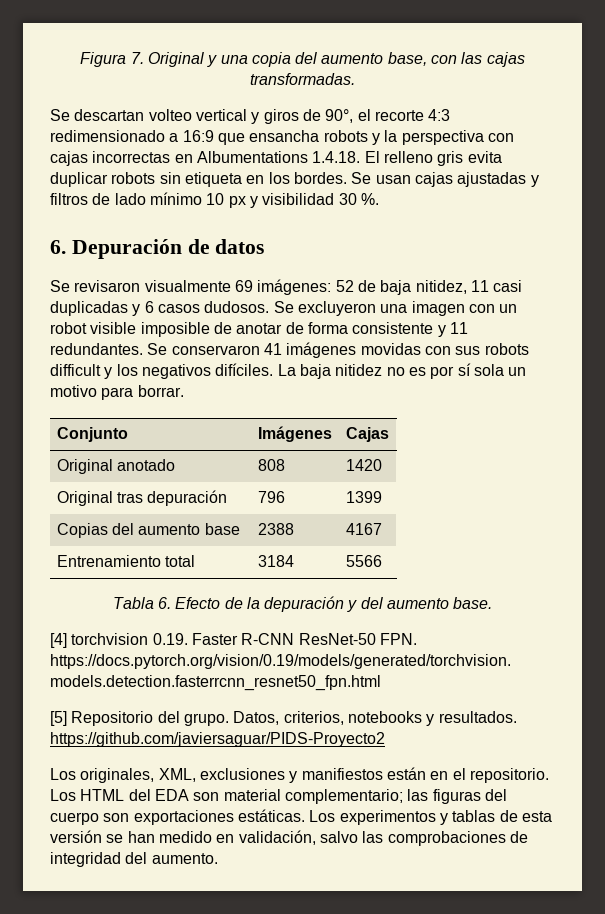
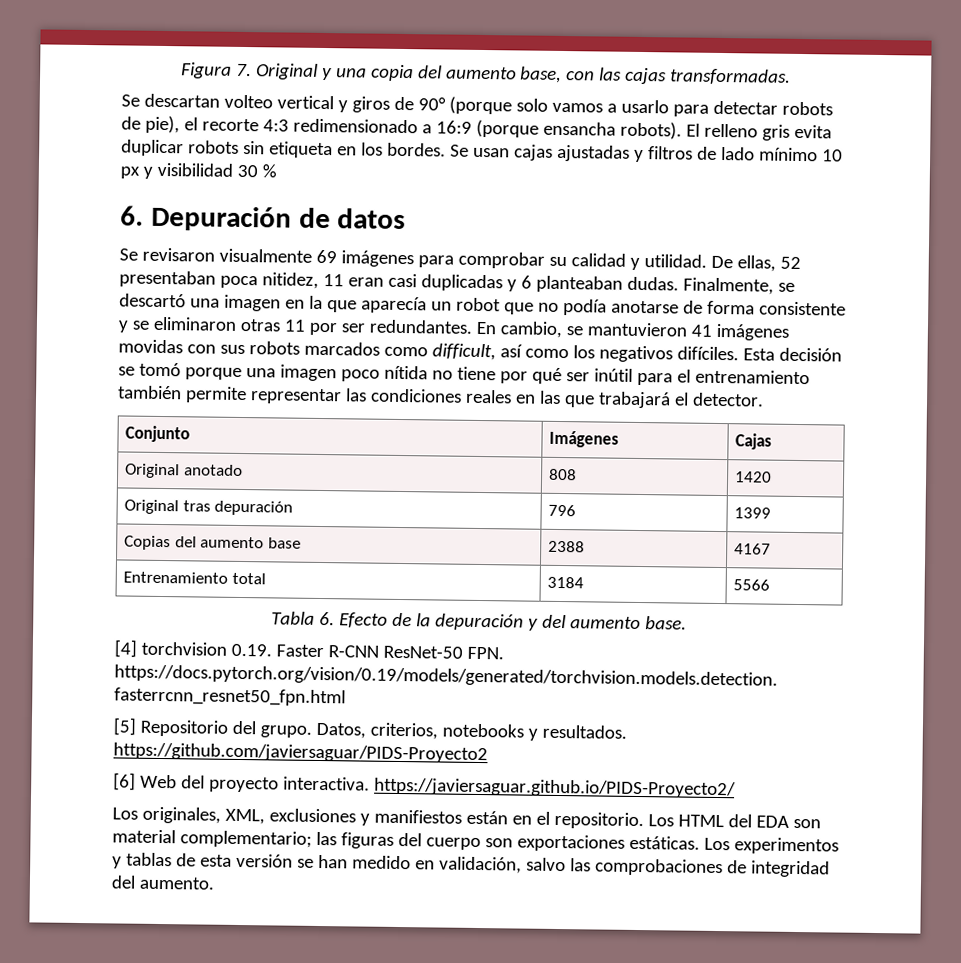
[325,109,354,123] 90°, -> [417,96,833,117] [121,115,180,134] 90° (porque solo vamos a usarlo para detectar robots de pie),
[217,130,514,145] [50,151,361,166] que ensancha robots y la perspectiva con cajas incorrectas en Albumentations 1.4.18. -> [475,119,682,140] (porque ensancha robots).
[360,193,379,205] %. -> [261,164,277,178] %
[257,279,412,295] imágenes: 52 de baja -> [340,250,801,272] [119,270,258,289] imágenes para comprobar su calidad y utilidad. De ellas, 52 presentaban poca
(489, 286) none -> [347,277,384,287] eran
[157,301,518,316] [50,322,468,337] [50,343,260,355] casos dudosos. Se excluyeron una imagen con un robot visible imposible de anotar de forma consistente y 11 redundantes. Se conservaron -> [535,275,795,295] [119,293,846,316] [118,316,688,339] planteaban dudas. Finalmente, se descartó una imagen en la que aparecía un robot que no podía anotarse de forma consistente y se eliminaron otras 11 por ser redundantes. En cambio, se mantuvieron
[50,363,527,379] [50,385,184,400] difficult y los negativos difíciles. La baja nitidez no es por sí sola un motivo para borrar. -> [303,341,842,363] [118,362,810,386] [118,385,764,409] marcados como difficult, así como los negativos difíciles. Esta decisión se tomó porque una imagen poco nítida no tiene por qué ser inútil para el entrenamiento también permite representar las condiciones reales en las que trabajará el detector.
(385, 739) none -> [113,772,736,799] // [6] Web del proyecto interactiva. https://javiersaguar.github.io/PIDS-Proyecto2/

